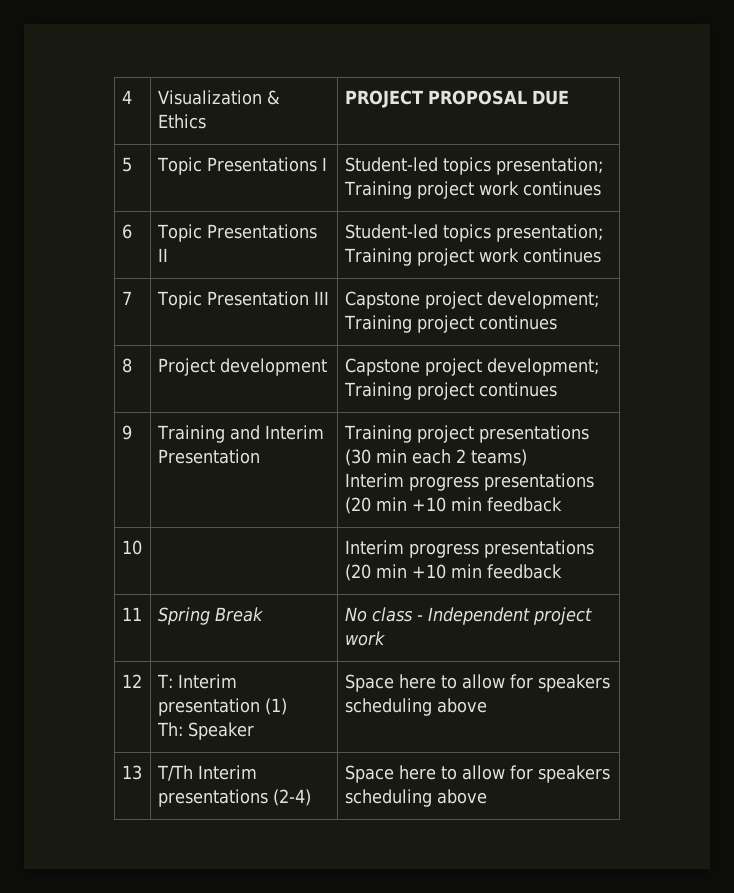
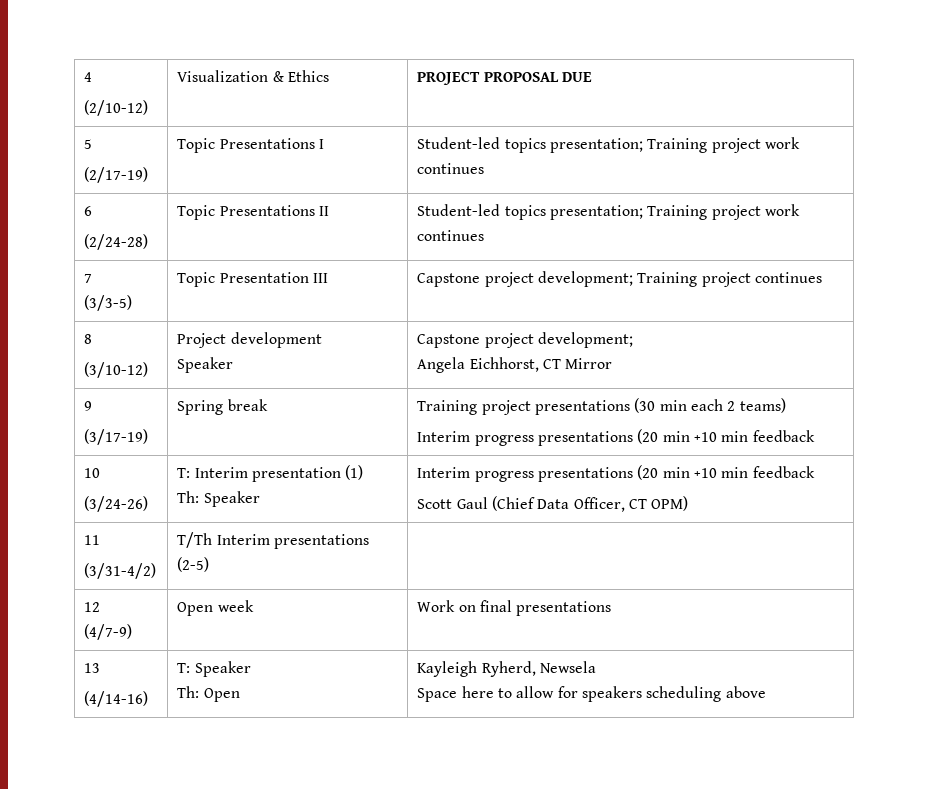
(132, 97) none -> [84,100,149,116] // (2/10-12)
(132, 164) none -> [84,167,149,183] // (2/17-19)
(132, 231) none -> [84,234,149,250] // (2/24-28)
(132, 298) none -> [84,295,133,311] // (3/3-5)
(132, 365) none -> [84,362,149,378] // (3/10-12)
[344,358,599,376] [343,382,557,400] [121,425,132,440] [156,425,324,443] [157,449,260,464] | Capstone project development; Training project continues // 9 | Training and Interim Presentation -> [177,357,234,373] [417,332,634,348] [417,357,613,373] [84,401,93,411] [84,429,149,445] [177,399,268,415] // Speaker | Capstone project development; // Angela Eichhorst, CT Mirror // 9 // (3/17-19) | Spring break
[344,540,594,558] [344,564,562,581] [121,607,142,621] [157,607,263,625] [344,607,592,625] [344,631,385,646] [121,674,142,688] [156,674,237,689] [157,698,287,716] [156,722,254,740] [344,674,610,692] [344,698,487,716] [121,765,142,780] [156,765,257,781] [157,789,311,807] [344,765,610,783] [344,789,487,807] | | Interim progress presentations (20 min +10 min feedback // 11 | Spring Break | No class - Independent project work // 12 | T: Interim presentation (1) // Th: Speaker | Space here to allow for speakers scheduling above // 13 | T/Th Interim presentations (2-4) | Space here to allow for speakers scheduling above -> [84,496,149,512] [177,465,364,482] [177,491,260,507] [417,465,815,482] [417,496,689,512] [84,535,101,545] [84,563,157,579] [177,532,370,549] [177,557,210,572] [84,602,101,612] [84,624,133,640] [177,600,254,616] [417,600,612,616] [84,663,101,673] [84,691,149,707] [177,661,251,677] [177,686,240,702] [417,661,597,677] [417,686,766,702] // (3/24-26) | T: Interim presentation (1) // Th: Speaker | Interim progress presentations (20 min +10 min feedback // Scott Gaul (Chief Data Officer, CT OPM) // 11 // (3/31-4/2) | T/Th Interim presentations (2-5) | // 12 // (4/7-9) | Open week | Work on final presentations // 13 // (4/14-16) | T: Speaker // Th: Open | Kayleigh Ryherd, Newsela // Space here to allow for speakers scheduling above

